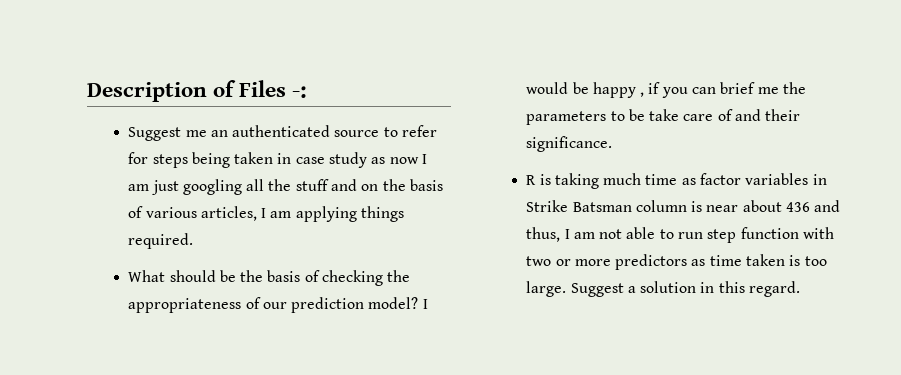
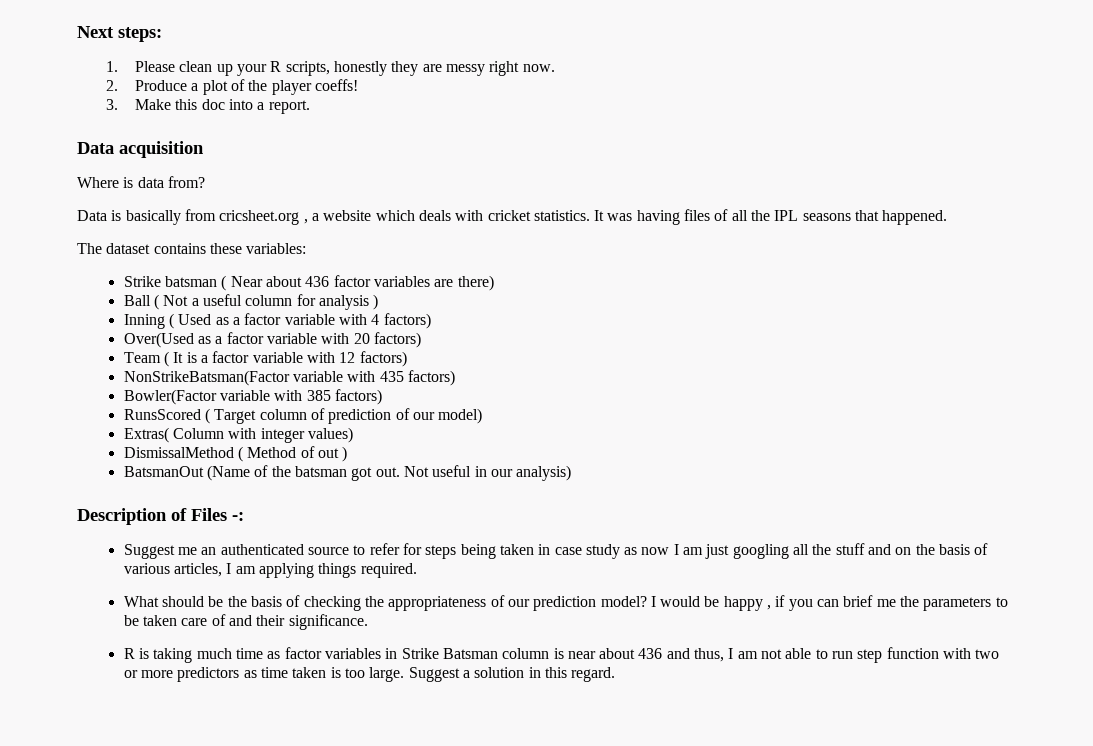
(87, 92) none -> [77,26,162,42] [106,61,555,76] [106,79,359,95] [106,99,310,114] [77,141,204,158] [77,176,205,188] [77,209,948,225] [77,243,307,254] [123,275,494,291] [123,294,379,310] [123,313,431,329] [123,332,421,348] [123,351,407,367] [123,370,455,386] [123,389,382,405] [123,408,483,424] [123,427,353,443] [123,446,348,462] [123,465,572,481] Next steps: // 1. Please clean up your R scripts, honestly they are messy right now. // 2. Produce a plot of the player coeffs! // 3. Make this doc into a report. // Data acquisition // Where is data from? // Data is basically from cricsheet.org , a website which deals with cricket statistics. It was having files of all the IPL seasons that happened. // The dataset contains these variables: // Strike batsman ( Near about 436 factor variables are there) // Ball ( Not a useful column for analysis ) // Inning ( Used as a factor variable with 4 factors) // Over(Used as a factor variable with 20 factors) // Team ( It is a factor variable with 12 factors) // NonStrikeBatsman(Factor variable with 435 factors) // Bowler(Factor variable with 385 factors) // RunsScored ( Target column of prediction of our model) // Extras( Column with integer values) // DismissalMethod ( Method of out ) // BatsmanOut (Name of the batsman got out. Not useful in our analysis) //
[649,109,680,121] take -> [143,615,178,626] taken

